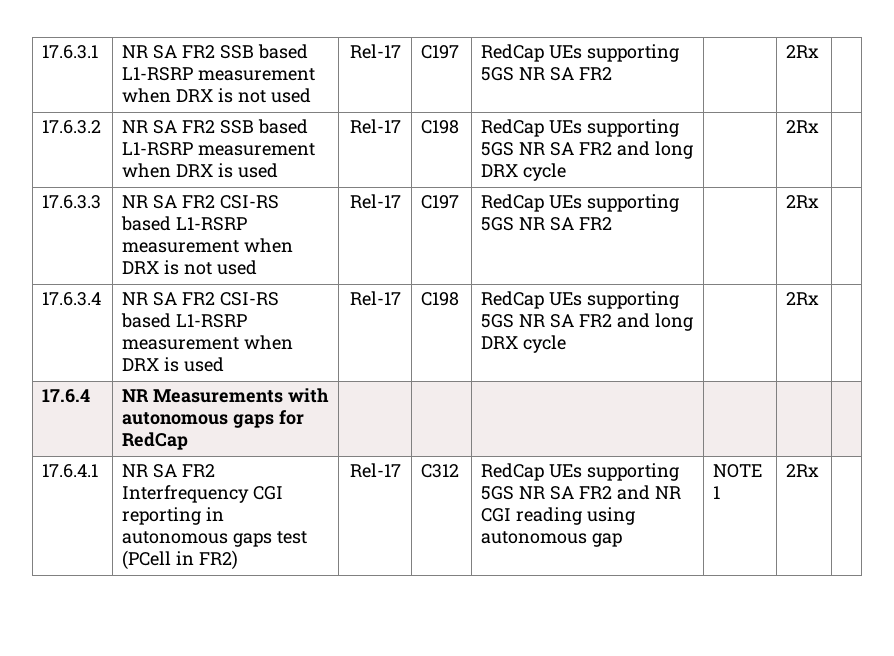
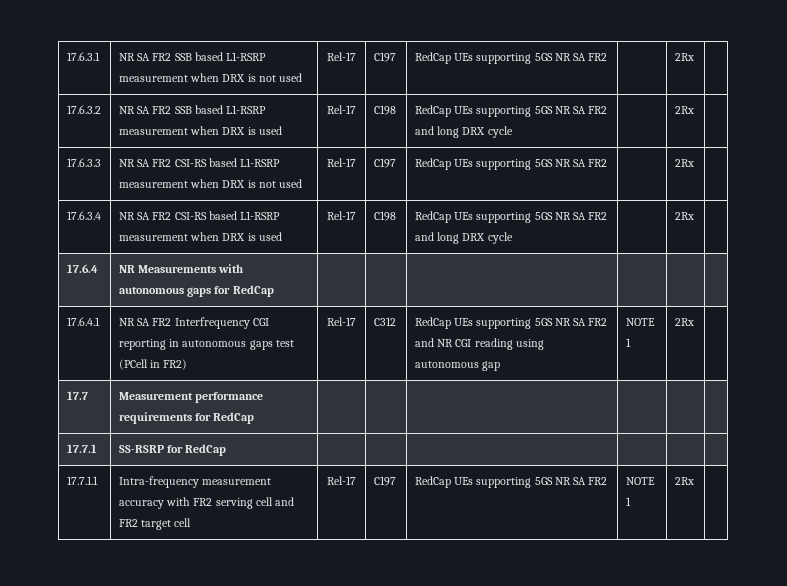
(820, 470) none -> [66,391,88,400] [118,392,264,403] [118,412,255,424] [66,444,97,453] [118,444,227,456] [66,476,98,485] [118,476,272,488] [118,497,295,509] [118,518,192,530] [327,476,356,485] [373,476,396,486] [414,476,608,488] [625,477,655,485] [625,497,631,506] [674,477,694,485] // 17.7 | Measurement performance requirements for RedCap | | | | | | // 17.7.1 | SS-RSRP for RedCap | | | | | | // 17.7.1.1 | Intra-frequency measurement accuracy with FR2 serving cell and FR2 target cell | Rel-17 | C197 | RedCap UEs supporting 5GS NR SA FR2 | NOTE 1 | 2Rx |

